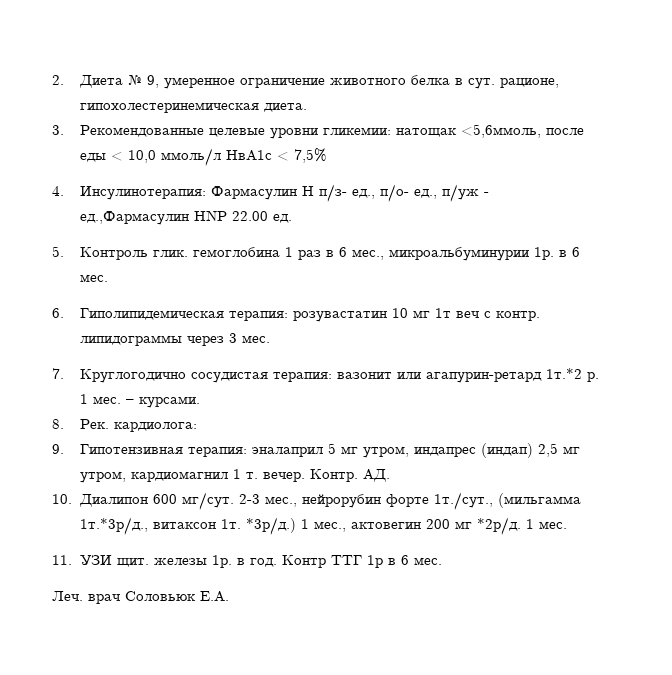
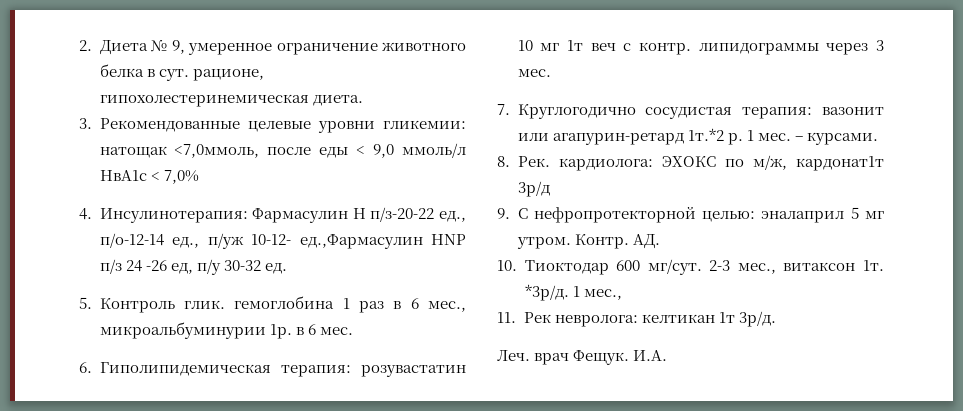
[460,124,541,138] <5,6ммоль, -> [174,144,260,158] <7,0ммоль,
[127,150,156,163] 10,0 -> [373,144,395,158] 9,0
[293,148,327,163] 7,5% -> [163,170,199,184] 7,0%
[318,184,409,202] п/з- ед., п/о- -> [370,207,466,222] [99,233,164,248] п/з-20-22 ед., п/о-12-14
[483,192,489,196] - -> [251,234,291,245] 10-12-
[231,211,268,221] 22.00 -> [99,259,261,275] п/з 24 -26 ед, п/у 30-32
[52,443,580,458] [79,469,305,483] // 9. Гипотензивная терапия: эналаприл 5 мг утром, индапрес (индап) 2,5 мг утром, кардиомагнил 1 т. вечер. -> [661,155,884,171] [517,181,550,197] [497,206,884,223] [516,237,571,249] ЭХОКС по м/ж, кардонат1т 3р/д // 9. С нефропротекторной целью: эналаприл 5 мг утром.
[78,494,148,507] Диалипон -> [524,260,609,275] Тиоктодар
[301,492,581,510] [79,517,148,535] нейрорубин форте 1т./сут., (мильгамма 1т.*3р/д., -> (776, 268) none
[245,517,296,535] *3р/д.) -> [524,284,569,301] *3р/д.
[350,517,567,535] [52,555,442,568] актовегин 200 мг *2р/д. 1 мес. // 11. УЗИ щит. железы 1р. в год. Контр ТТГ 1р в 6 мес. -> [497,311,776,327] // 11. Рек невролога: келтикан 1т 3р/д.
[125,591,229,602] Соловьюк Е.А. -> [573,350,668,365] Фещук. И.А.

